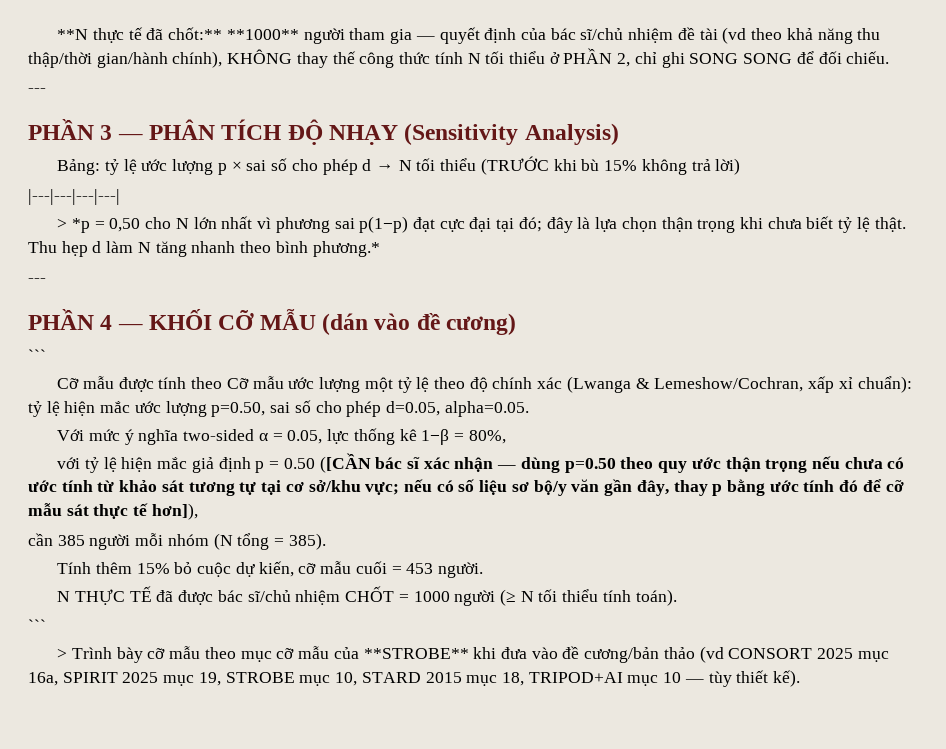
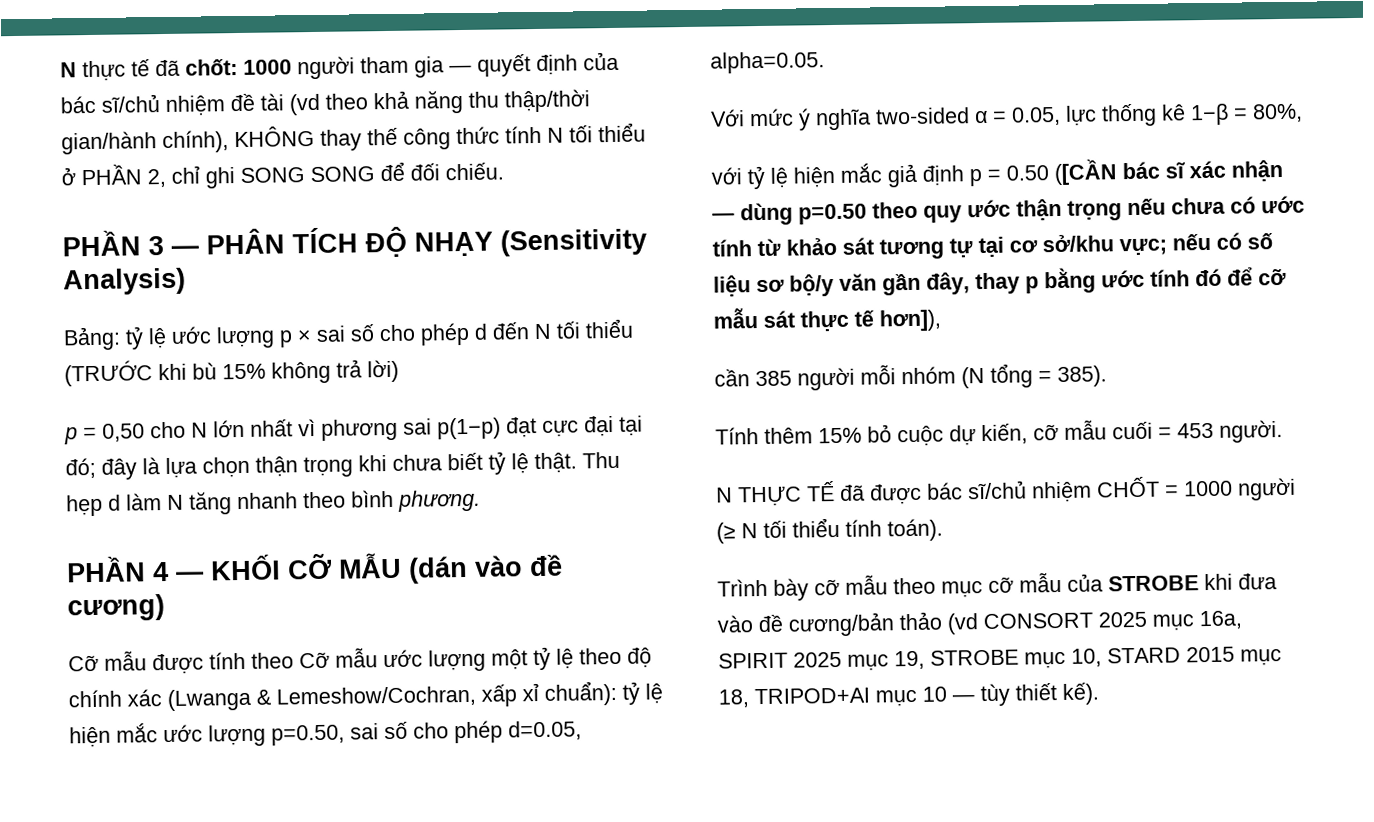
[57,29,89,40] **N -> [60,62,77,78] N
[168,27,299,40] chốt:** **1000** -> [185,58,292,76] chốt: 1000
[28,88,46,93] // --- -> (504, 171) none
[375,164,394,171] → -> [492,322,530,340] đến
[28,189,120,205] [57,218,90,233] |---|---|---|---| // > *p -> [64,427,78,445] p
[312,241,380,257] [28,278,46,283] phương.* // --- -> [398,489,481,512] phương.
[28,349,46,361] // ``` -> (165, 608) none
[28,619,46,631] [57,648,68,659] ``` // > -> (943, 530) none
[363,648,469,659] **STROBE** -> [1108,575,1199,592] STROBE

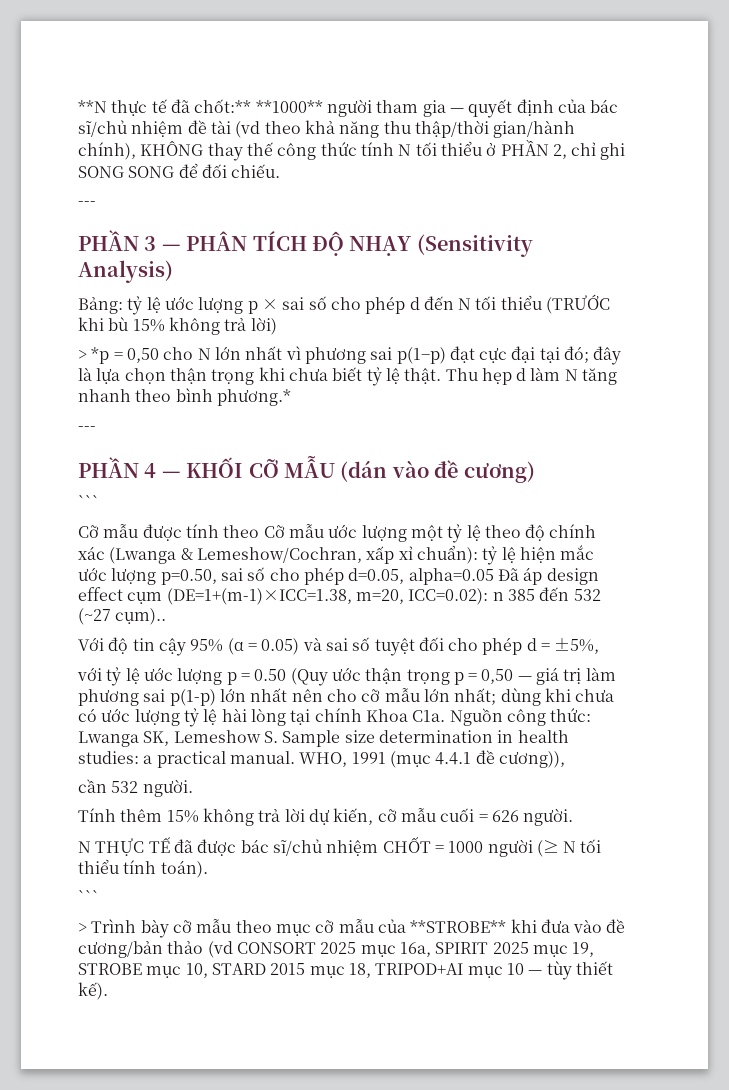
[60,62,77,78] N -> [78,100,107,113] **N
[185,58,292,76] chốt: 1000 -> [194,99,323,113] chốt:** **1000**
(504, 171) none -> [78,201,96,206] // ---
[64,427,78,445] p -> [78,347,110,364] > *p
[398,489,481,512] phương. -> [216,389,291,406] [78,426,96,431] phương.* // ---
(165, 608) none -> [78,495,99,508] // ```
[710,51,825,74] [710,103,1303,131] [711,159,1283,190] [712,195,1305,226] [712,232,1273,260] [713,267,1287,297] [713,308,941,332] [714,363,1107,391] alpha=0.05. // Với mức ý nghĩa two-sided α = 0.05, lực thống kê 1−β = 80%, // với tỷ lệ hiện mắc giả định p = 0.50 ([CẦN bác sĩ xác nhận — dùng p=0.50 theo quy ước thận trọng nếu chưa có ước tính từ khảo sát tương tự tại cơ sở/khu vực; nếu có số liệu sơ bộ/y văn gần đây, thay p bằng ước tính đó để cỡ mẫu sát thực tế hơn]), // cần 385 người mỗi nhóm (N tổng = 385). -> [408,567,599,585] [78,587,601,605] [78,608,167,625] [78,637,600,656] [77,667,616,686] [78,688,615,706] [78,708,592,727] [78,730,569,747] [78,750,565,768] [78,779,193,797] alpha=0.05 Đã áp design effect cụm (DE=1+(m-1)×ICC=1.38, m=20, ICC=0.02): n 385 đến 532 (~27 cụm).. // Với độ tin cậy 95% (α = 0.05) và sai số tuyệt đối cho phép d = ±5%, // với tỷ lệ ước lượng p = 0.50 (Quy ước thận trọng p = 0,50 — giá trị làm phương sai p(1-p) lớn nhất nên cho cỡ mẫu lớn nhất; dùng khi chưa có ước lượng tỷ lệ hài lòng tại chính Khoa C1a. Nguồn công thức: Lwanga SK, Lemeshow S. Sample size determination in health studies: a practical manual. WHO, 1991 (mục 4.4.1 đề cương)), // cần 532 người.
[867,424,944,447] bỏ cuộc -> [202,808,305,826] không trả lời
[1177,422,1214,439] 453 -> [491,810,519,822] 626
(943, 530) none -> [78,890,99,903] [78,923,87,933] ``` // >
[1108,575,1199,592] STROBE -> [410,920,507,933] **STROBE**

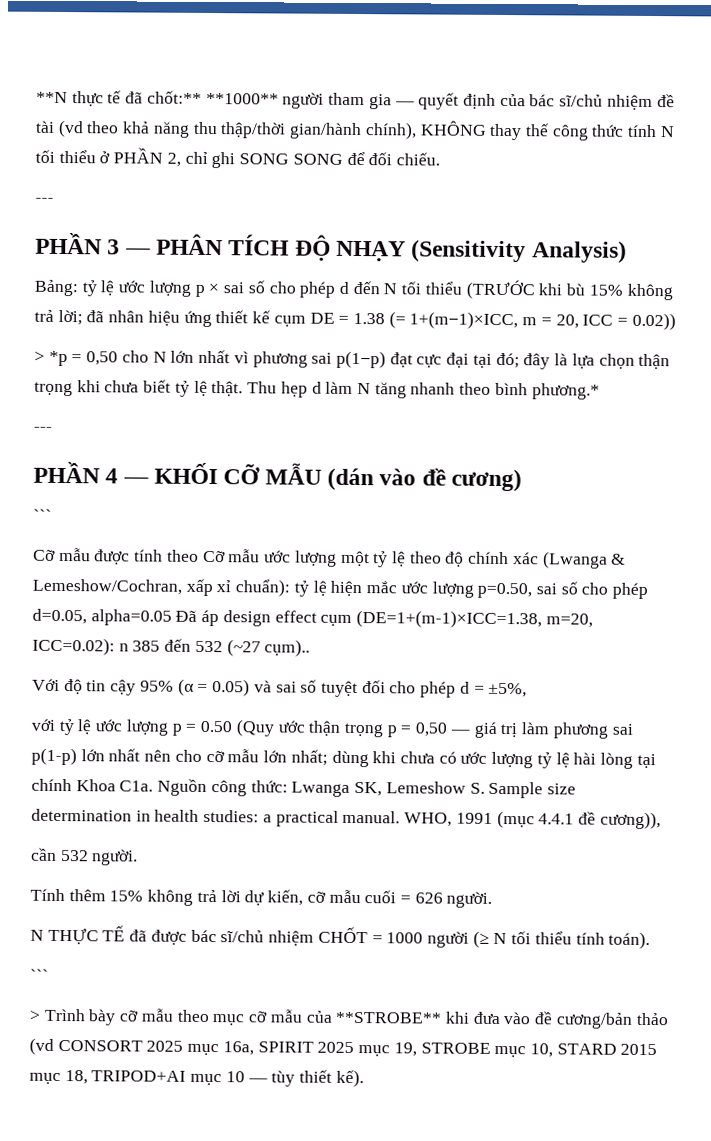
[250,317,277,335] lời) -> [57,309,676,331] lời; đã nhân hiệu ứng thiết kế cụm DE = 1.38 (= 1+(m−1)×ICC, m = 20, ICC = 0.02))

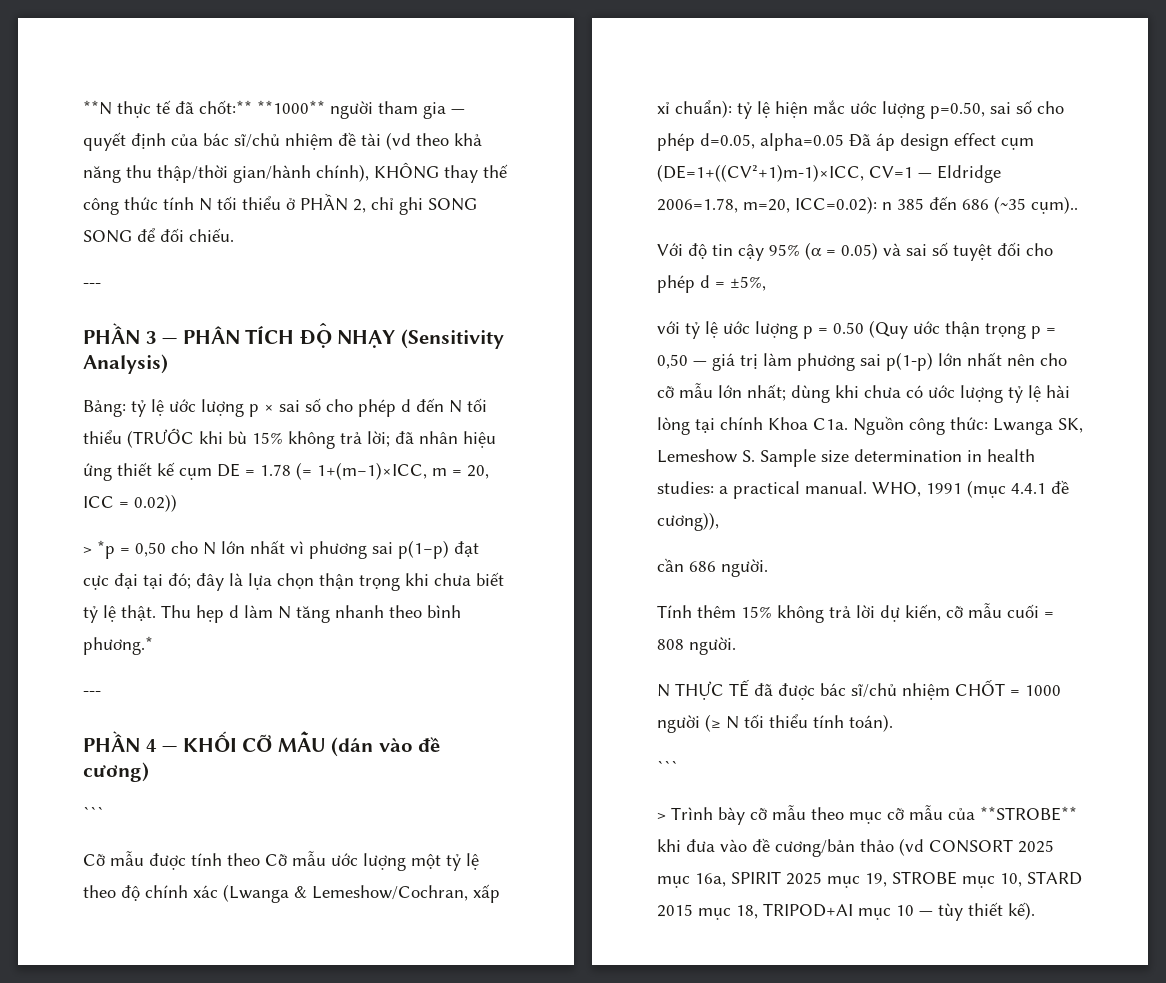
[352,312,385,325] 1.38 -> [260,464,291,476] 1.78
[356,610,543,629] (DE=1+(m-1)×ICC=1.38, -> [657,164,1001,183] [657,198,738,213] (DE=1+((CV²+1)m-1)×ICC, CV=1 — Eldridge 2006=1.78,
[194,639,261,657] 532 (~27 -> [962,196,1026,214] 686 (~35
[60,849,89,862] 532 -> [689,561,716,572] 686
[414,892,443,904] 626 -> [657,639,684,650] 808

